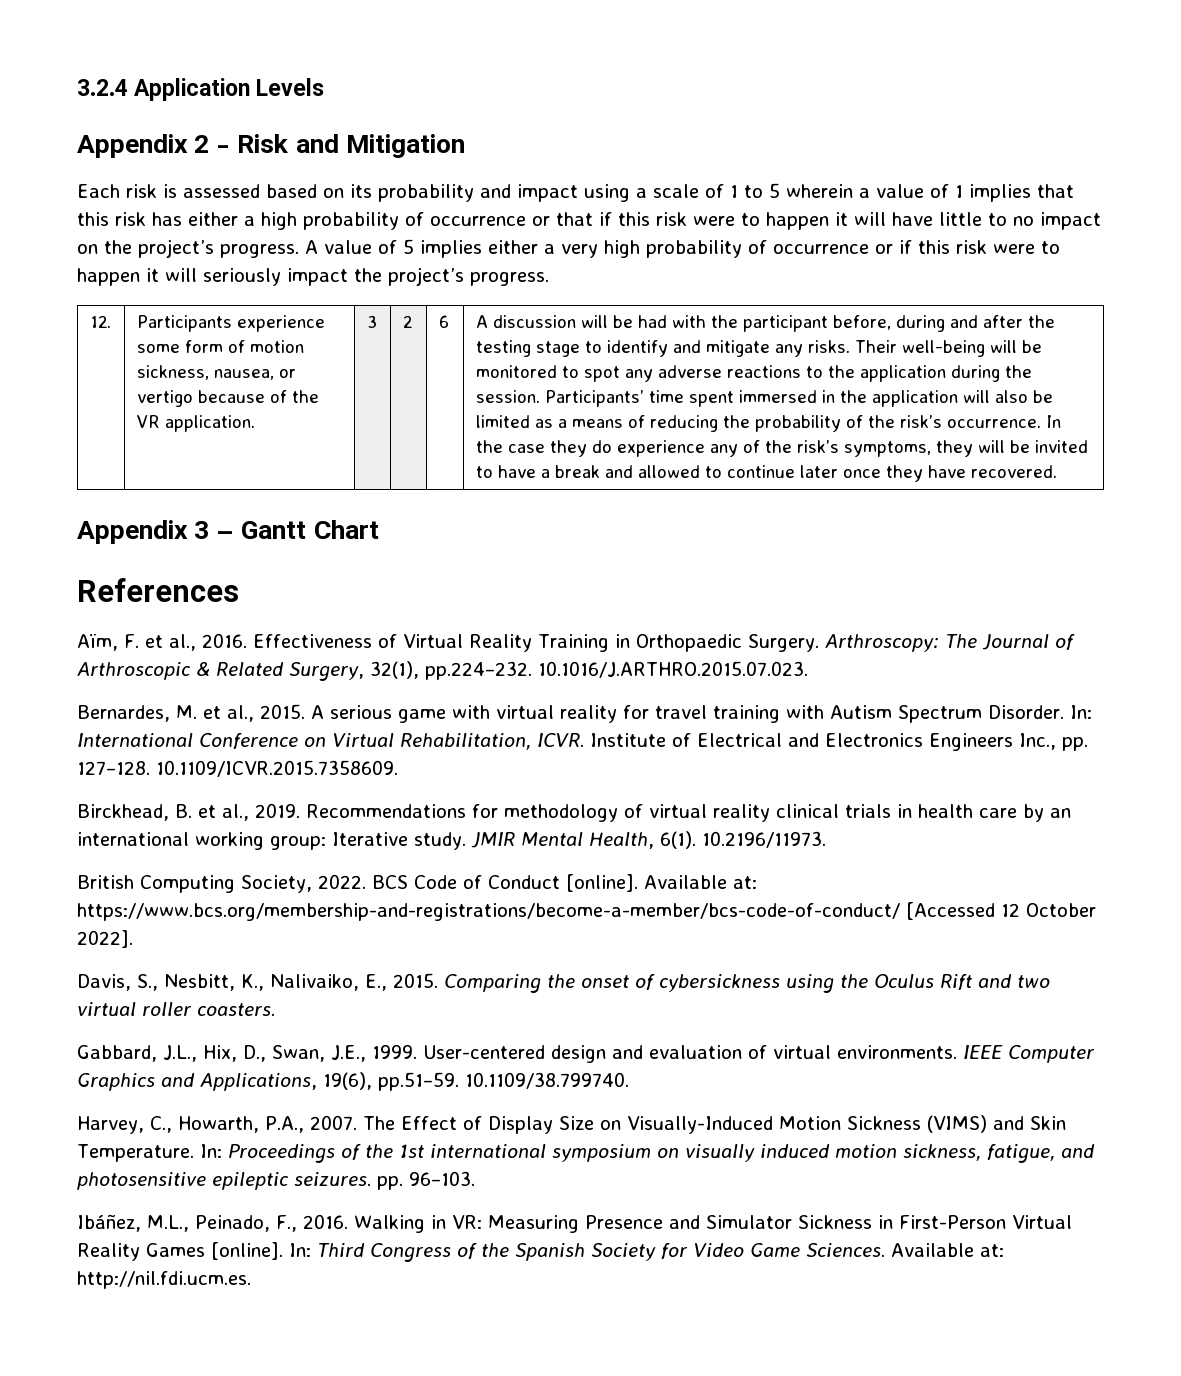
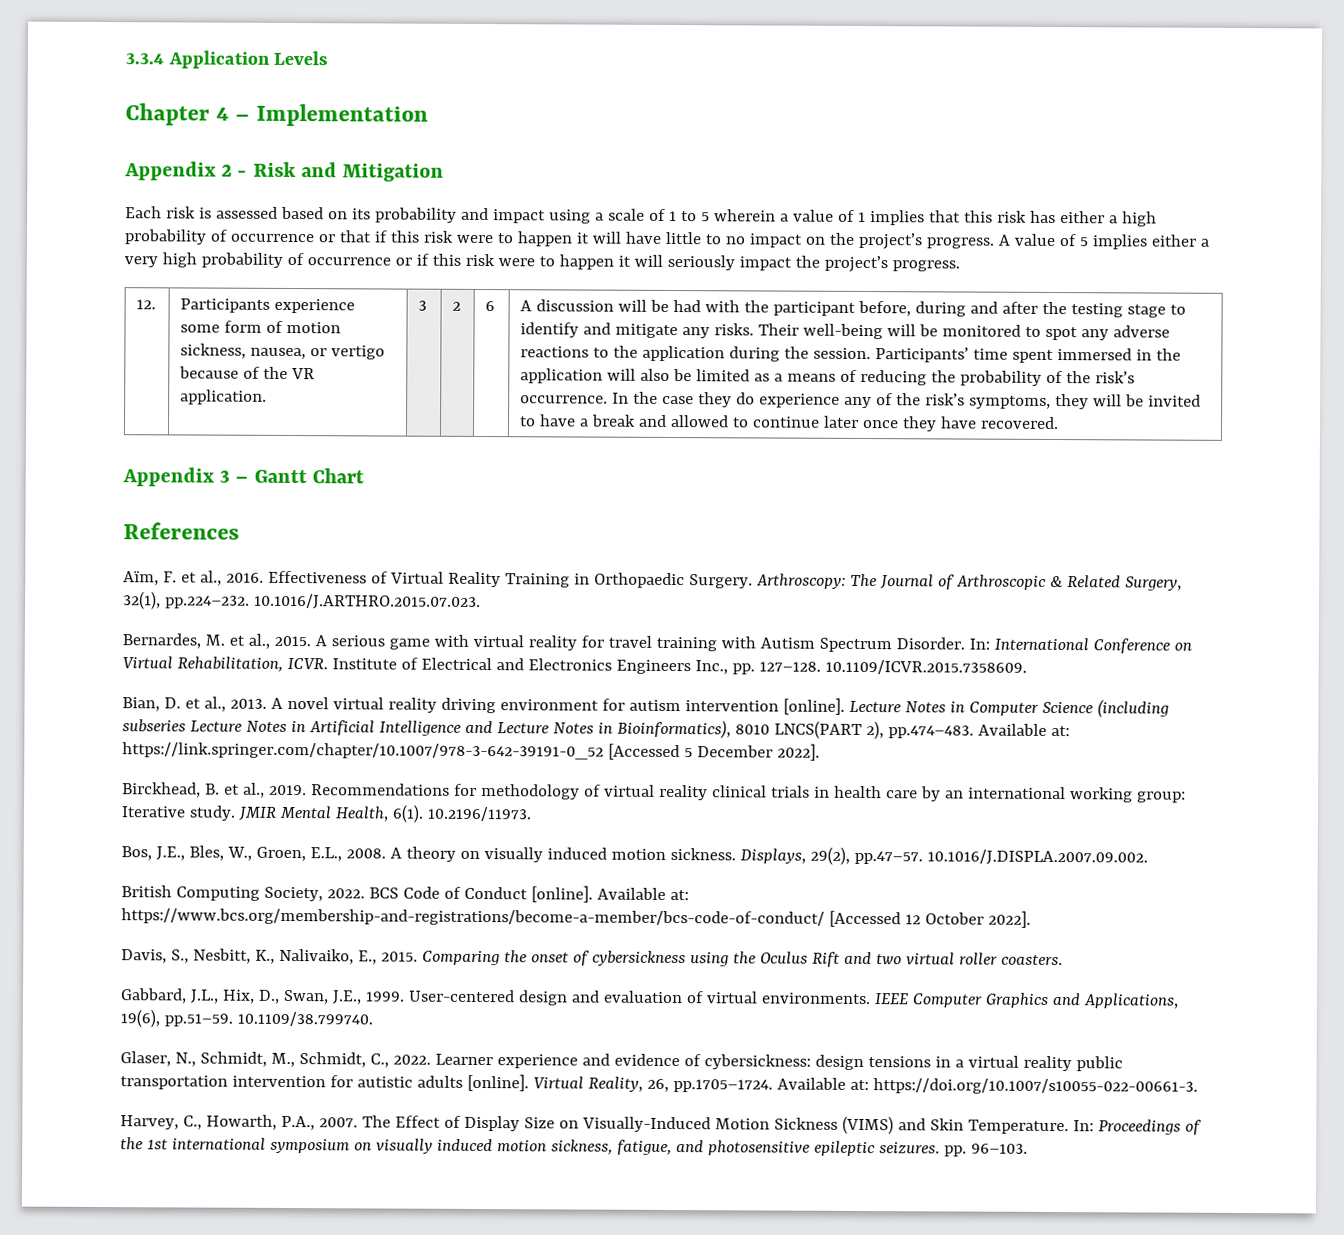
[77,79,128,96] 3.2.4 -> [125,53,164,65] 3.3.4
(325, 87) none -> [125,103,429,127] // Chapter 4 – Implementation
(398, 768) none -> [122,696,1169,718] [122,719,1070,740] [122,742,820,761] // Bian, D. et al., 2013. A novel virtual reality driving environment for autism intervention [online]. Lecture Notes in Computer Science (including subseries Lecture Notes in Artificial Intelligence and Lecture Notes in Bioinformatics), 8010 LNCS(PART 2), pp.474–483. Available at: https://link.springer.com/chapter/10.1007/978-3-642-39191-0_52 [Accessed 5 December 2022].
(826, 839) none -> [121,845,1148,866] // Bos, J.E., Bles, W., Groen, E.L., 2008. A theory on visually induced motion sickness. Displays, 29(2), pp.47–57. 10.1016/J.DISPLA.2007.09.002.
(629, 1080) none -> [120,1051,1123,1072] [120,1073,1198,1095] // Glaser, N., Schmidt, M., Schmidt, C., 2022. Learner experience and evidence of cybersickness: design tensions in a virtual reality public transportation intervention for autistic adults [online]. Virtual Reality, 26, pp.1705–1724. Available at: https://doi.org/10.1007/s10055-022-00661-3.
[77,1214,1072,1233] [77,1242,1004,1262] [77,1271,251,1289] // Ibáñez, M.L., Peinado, F., 2016. Walking in VR: Measuring Presence and Simulator Sickness in First-Person Virtual Reality Games [online]. In: Third Congress of the Spanish Society for Video Game Sciences. Available at: http://nil.fdi.ucm.es. -> (1028, 1148) none

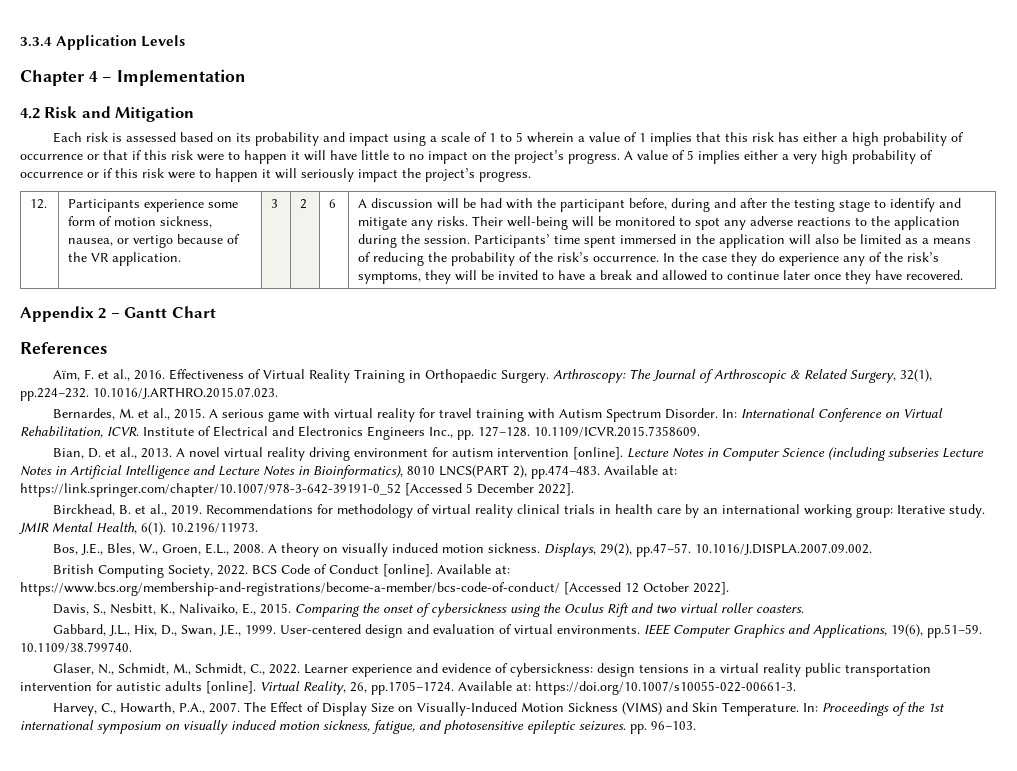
[124,161,248,181] Appendix 2 - -> [20,108,40,119] 4.2
[219,470,231,483] 3 -> [98,308,107,319] 2

